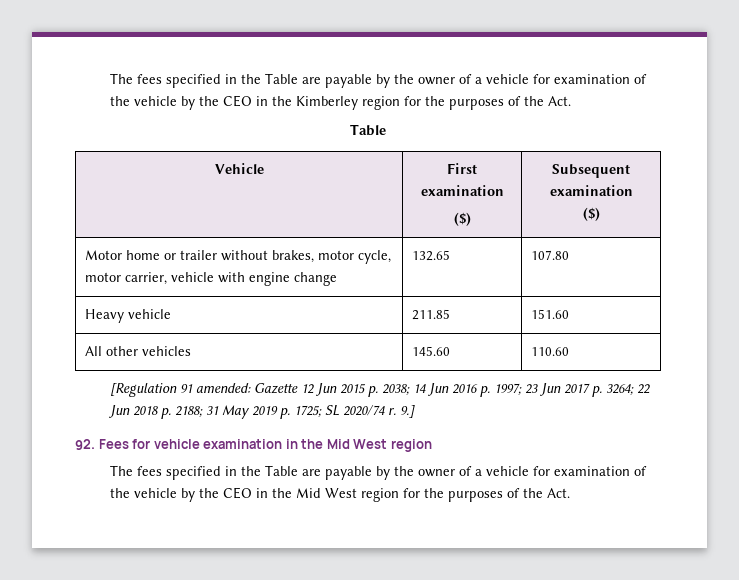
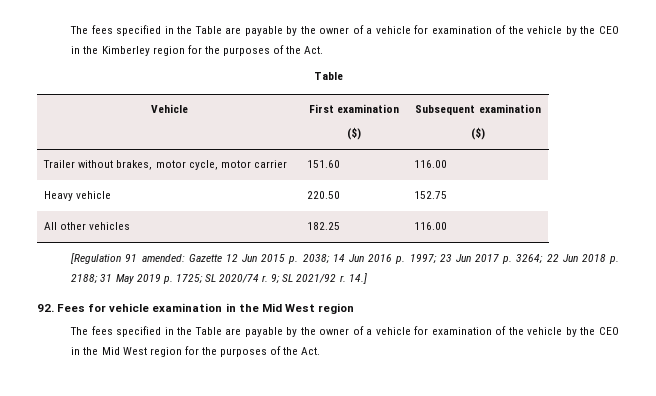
[84,250,217,260] Motor home or trailer -> [43,160,76,168] Trailer
[124,272,337,286] [411,250,450,261] [530,250,569,260] carrier, vehicle with engine change | 132.65 | 107.80 -> [253,160,287,168] [307,160,341,168] [414,160,448,168] carrier | 151.60 | 116.00
[411,309,450,320] [530,309,569,319] 211.85 | 151.60 -> [307,191,341,199] [414,191,448,199] 220.50 | 152.75
[411,346,450,356] [530,347,569,356] 145.60 | 110.60 -> [307,222,341,230] [414,222,448,230] 182.25 | 116.00
[400,405,416,418] 9.] -> [271,273,367,284] 9; SL 2021/92 r. 14.]

